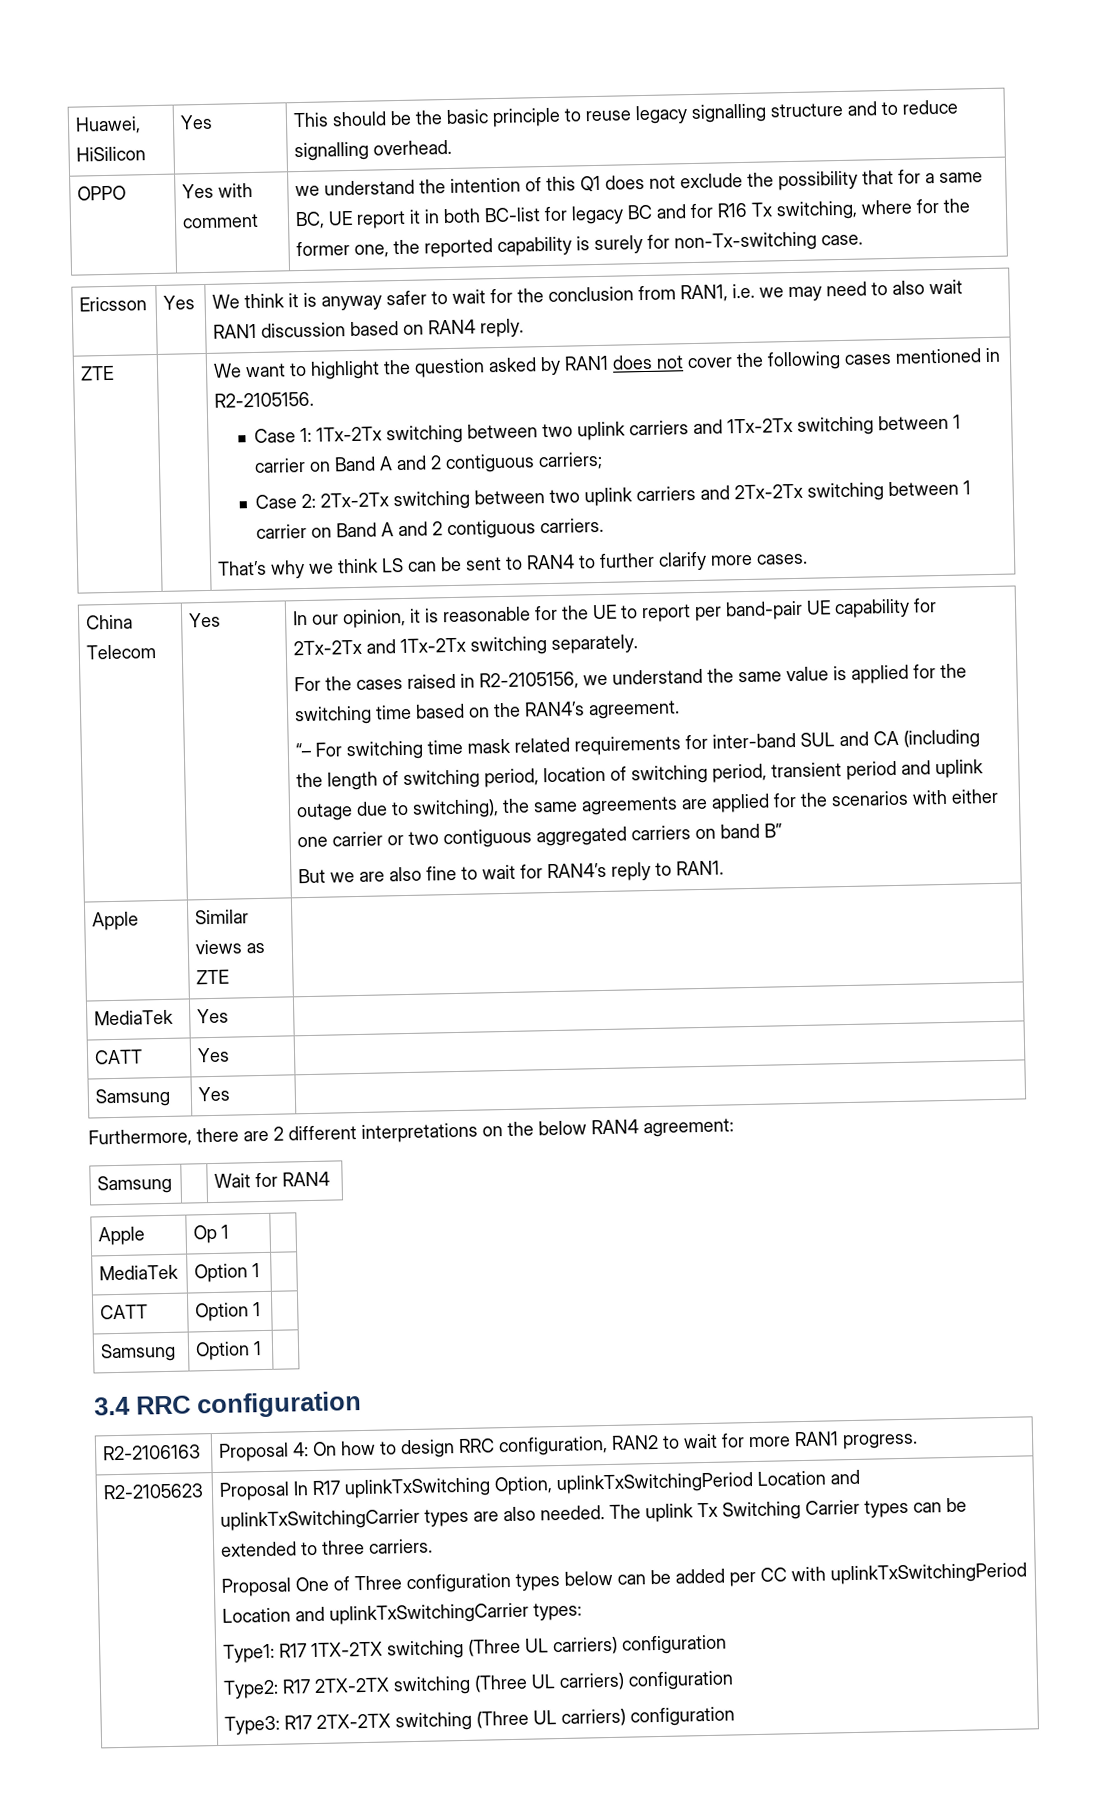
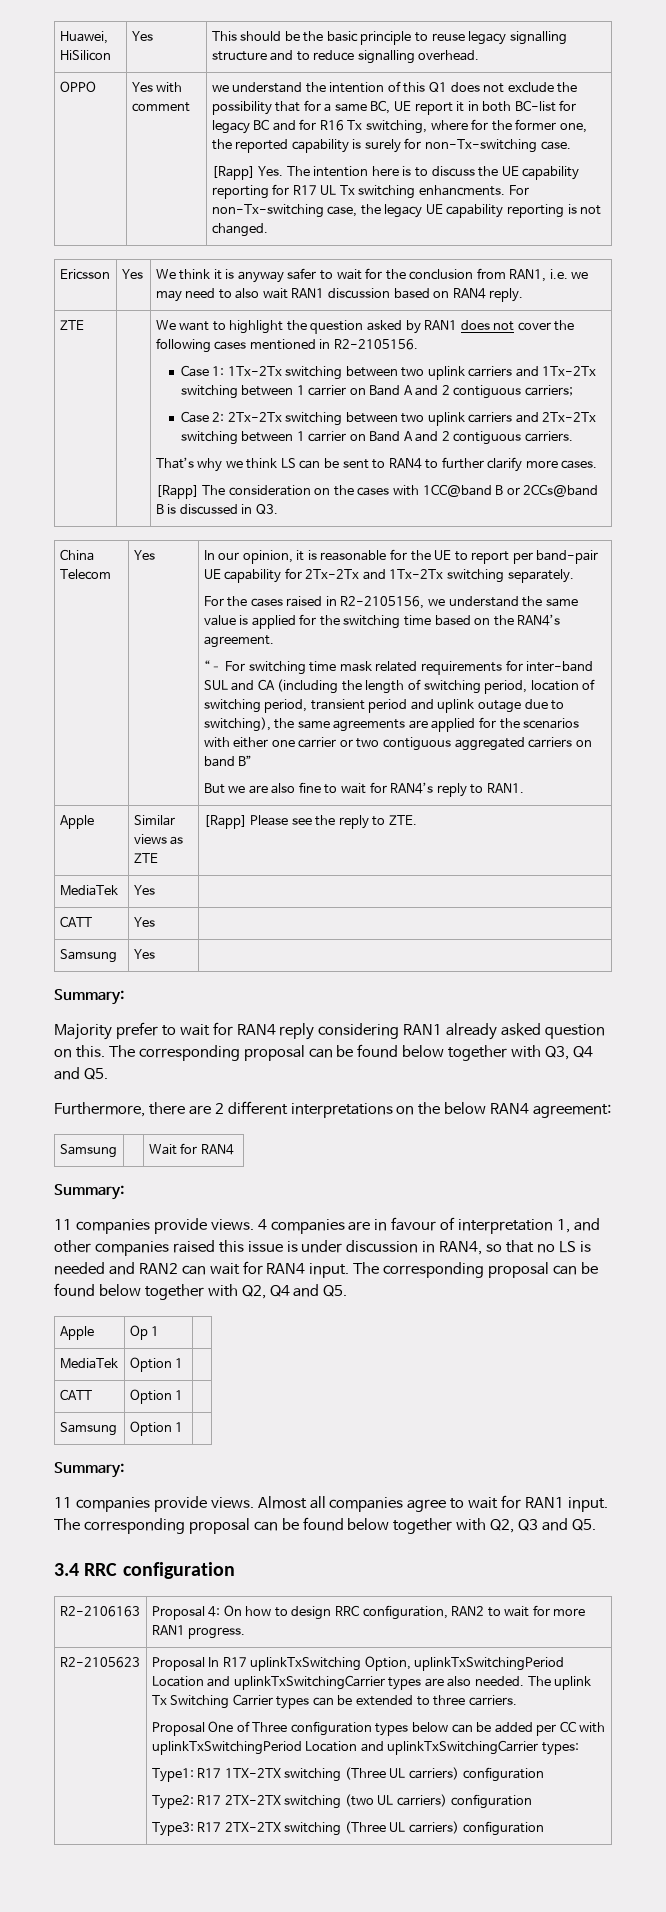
(864, 240) none -> [211,166,580,180] [211,184,529,199] [211,204,602,218] [211,223,268,237] // [Rapp] Yes. The intention here is to discuss the UE capability reporting for R17 UL Tx switching enhancments. For non-Tx-switching case, the legacy UE capability reporting is not changed.
(809, 559) none -> [155,484,599,499] [155,504,278,515] // [Rapp] The consideration on the cases with 1CC@band B or 2CCs@band B is discussed in Q3.
(230, 977) none -> [203,815,418,829] [Rapp] Please see the reply to ZTE.
(231, 1094) none -> [54,989,124,1005] [54,1022,606,1040] [54,1044,593,1061] [54,1067,108,1080] // Summary: // Majority prefer to wait for RAN4 reply considering RAN1 already asked question on this. The corresponding proposal can be found below together with Q3, Q4 and Q5.
(331, 1179) none -> [54,1184,124,1200] [54,1217,600,1234] [54,1240,591,1256] [54,1261,598,1278] [54,1283,348,1300] // Summary: // 11 companies provide views. 4 companies are in favour of interpretation 1, and other companies raised this issue is under discussion in RAN4, so that no LS is needed and RAN2 can wait for RAN4 input. The corresponding proposal can be found below together with Q2, Q4 and Q5.
(263, 1348) none -> [54,1462,124,1478] [54,1495,608,1512] [54,1517,596,1534] // Summary: // 11 companies provide views. Almost all companies agree to wait for RAN1 input. The corresponding proposal can be found below together with Q2, Q3 and Q5.
[474,1674,529,1693] (Three -> [344,1794,374,1807] (two

